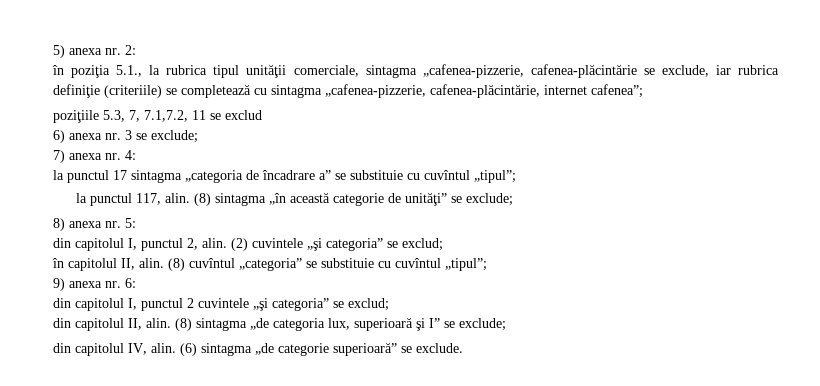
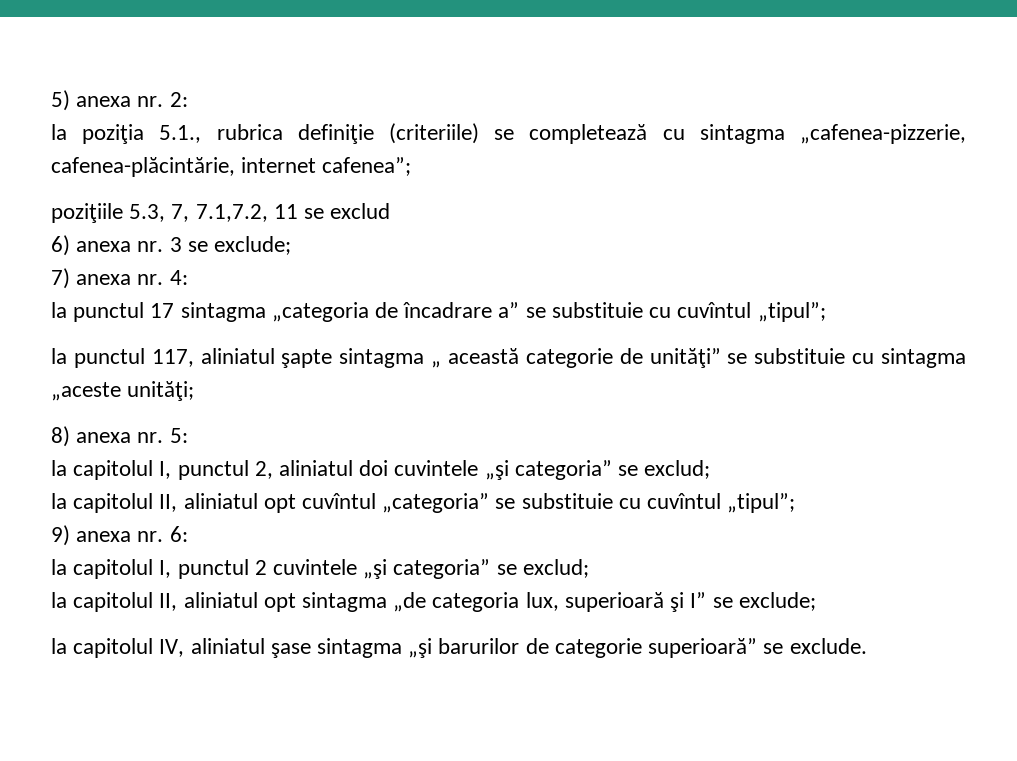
[52,65,64,75] în -> [51,124,67,140] la
[149,64,731,78] la rubrica tipul unităţii comerciale, sintagma „cafenea-pizzerie, cafenea-plăcintărie se exclude, iar -> (202, 134) none
[165,193,287,206] alin. (8) sintagma „în -> [200,348,442,368] aliniatul şapte sintagma „
[466,193,514,206] exclude; -> [754,348,967,368] [51,381,195,401] substituie cu sintagma „aceste unităţi;
[53,238,71,248] din -> [51,460,67,476] la
[202,238,443,251] [52,258,185,271] alin. (2) cuvintele „şi categoria” se exclud; // în capitolul II, alin. (8) -> [279,460,711,480] [51,493,296,513] aliniatul doi cuvintele „şi categoria” se exclud; // la capitolul II, aliniatul opt
[53,298,71,308] din -> [51,559,67,575] la
[53,318,192,331] din capitolul II, alin. (8) -> [51,592,296,612] la capitolul II, aliniatul opt
[53,343,71,353] din -> [51,638,67,654] la
[151,343,274,356] alin. (6) sintagma „de -> [190,638,549,658] aliniatul şase sintagma „şi barurilor de

